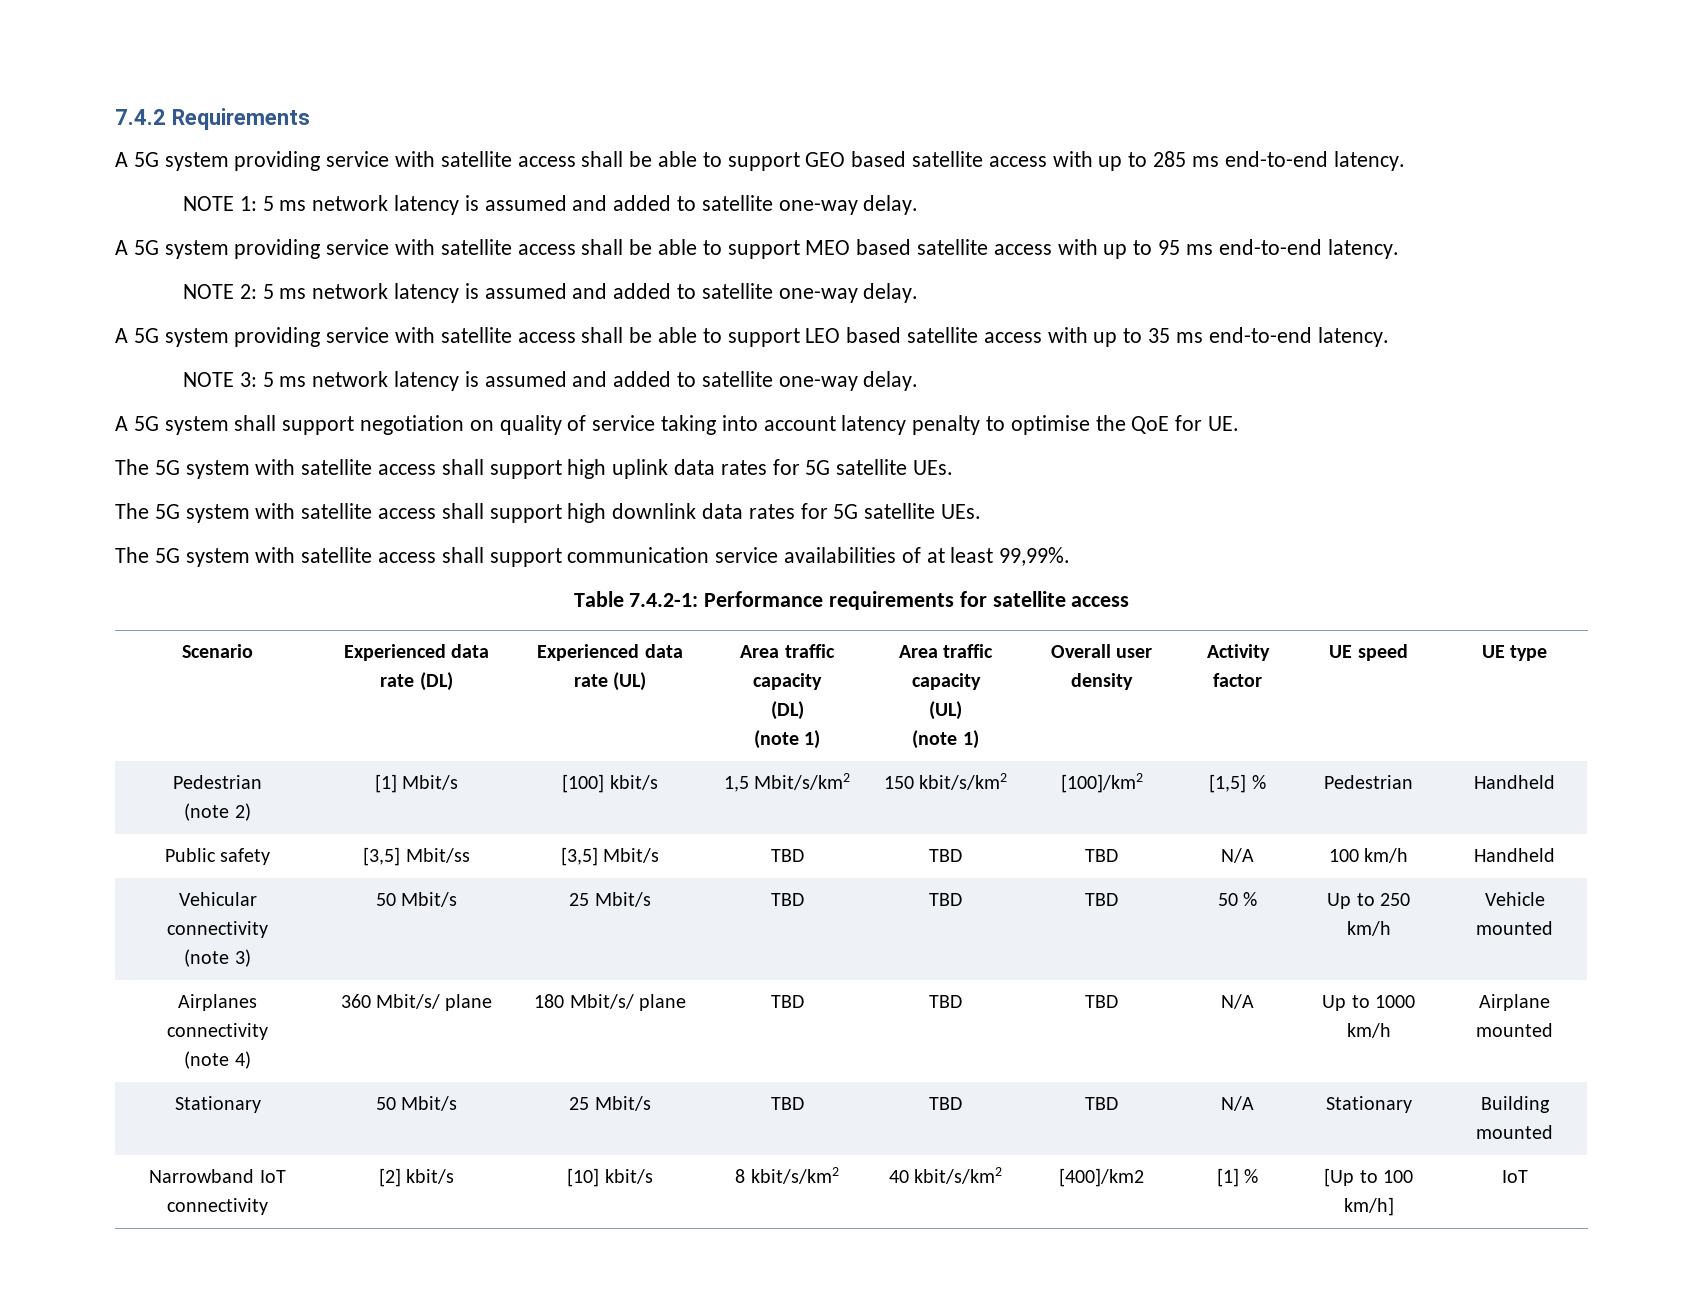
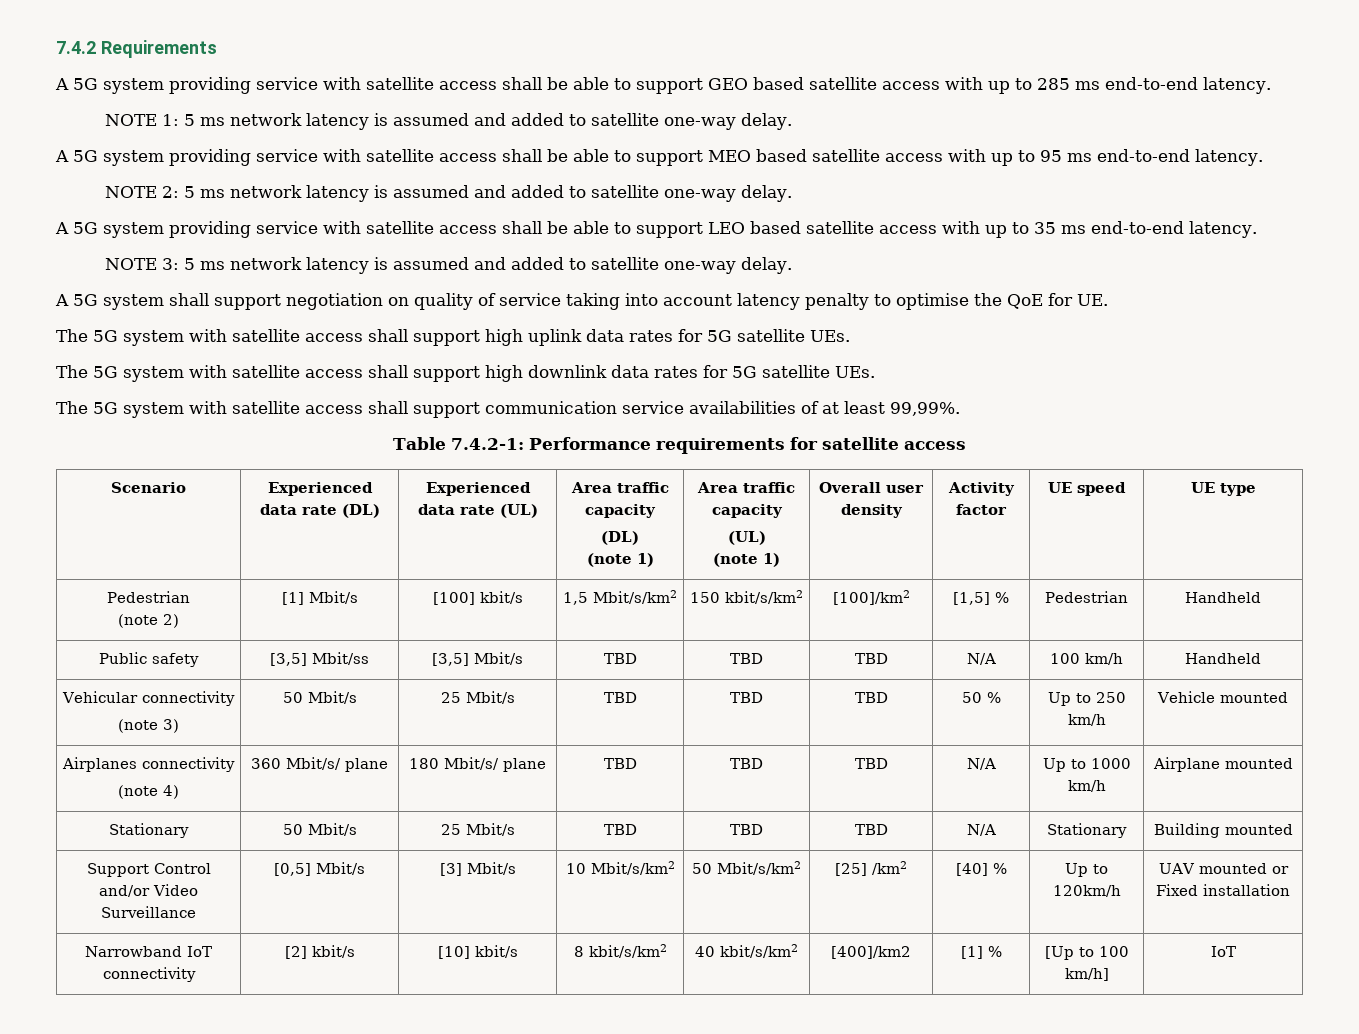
(1554, 1132) none -> [86,863,211,877] [99,884,198,897] [101,906,196,918] [274,862,365,876] [439,862,516,876] [565,861,675,875] [692,861,801,875] [835,861,907,876] [955,863,1007,876] [1065,863,1108,877] [1052,885,1121,897] [1158,863,1289,874] [1156,884,1290,896] // Support Control and/or Video Surveillance | [0,5] Mbit/s | [3] Mbit/s | 10 Mbit/s/km2 | 50 Mbit/s/km2 | [25] /km2 | [40] % | Up to 120km/h | UAV mounted or Fixed installation

